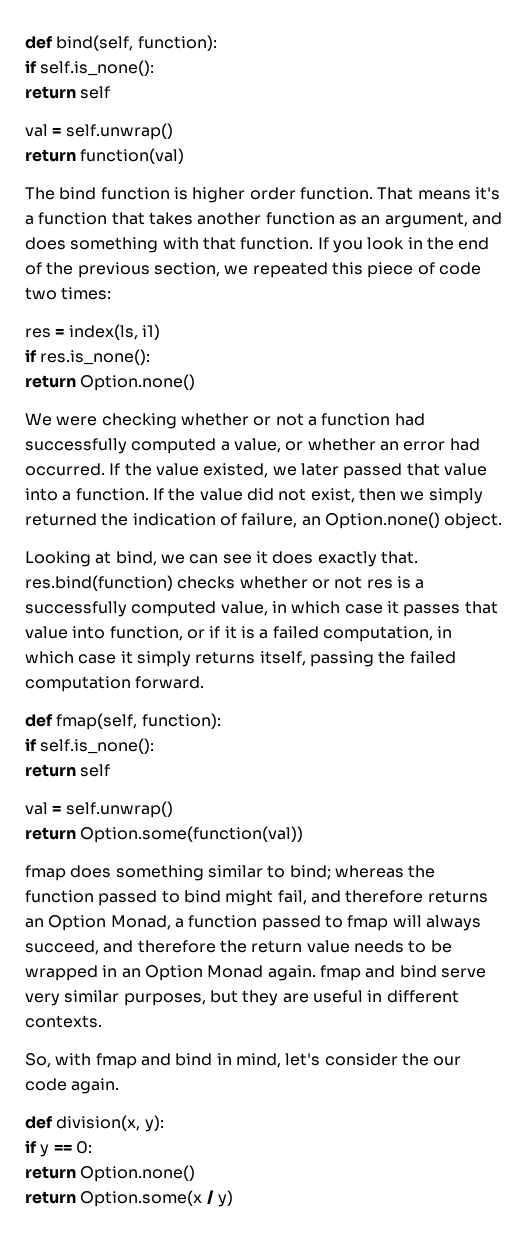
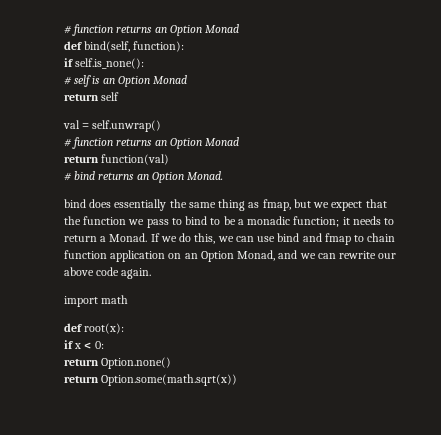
(25, 42) none -> [64,24,240,36] # function returns an Option Monad //
[25,86,111,99] [25,123,173,140] [25,148,185,164] [25,187,500,203] [25,212,502,228] [25,237,490,253] [25,262,481,278] [25,287,112,300] [25,324,160,340] [25,349,151,365] [25,374,196,391] [25,413,425,429] [25,438,480,454] [25,463,487,479] [25,488,483,504] [25,512,503,529] [25,551,418,567] [25,575,425,591] [25,601,498,617] [25,626,453,642] [25,651,456,667] [25,676,205,692] [25,713,221,730] [25,738,155,754] [25,764,111,777] [25,801,173,818] [25,826,304,843] [25,865,436,881] [25,890,488,906] [25,915,481,931] [25,940,452,955] [25,965,486,981] [25,990,459,1006] [25,1015,102,1028] [25,1053,462,1069] // return self // val = self.unwrap() // return function(val) // The bind function is higher order function. That means it's a function that takes another function as an argument, and does something with that function. If you look in the end of the previous section, we repeated this piece of code two times: // res = index(ls, i1) // if res.is_none(): // return Option.none() // We were checking whether or not a function had successfully computed a value, or whether an error had occurred. If the value existed, we later passed that value into a function. If the value did not exist, then we simply returned the indication of failure, an Option.none() object. // Looking at bind, we can see it does exactly that. res.bind(function) checks whether or not res is a successfully computed value, in which case it passes that value into function, or if it is a failed computation, in which case it simply returns itself, passing the failed computation forward. // def fmap(self, function): // if self.is_none(): // return self // val = self.unwrap() // return Option.some(function(val)) // fmap does something similar to bind; whereas the function passed to bind might fail, and therefore returns an Option Monad, a function passed to fmap will always succeed, and therefore the return value needs to be wrapped in an Option Monad again. fmap and bind serve very similar purposes, but they are useful in different contexts. // So, with fmap and bind in mind, let's consider the our -> [64,75,188,87] [64,92,120,101] [63,120,162,132] [64,137,240,149] [64,154,170,165] [64,171,224,183] [64,199,387,211] [64,216,395,228] [64,233,396,245] [64,250,397,262] [64,267,94,276] // # self is an Option Monad // return self // val = self.unwrap() // # function returns an Option Monad // return function(val) // # bind returns an Option Monad. // bind does essentially the same thing as fmap, but we expect that the function we pass to bind to be a monadic function; it needs to return a Monad. If we do this, we can use bind and fmap to chain function application on an Option Monad, and we can rewrite our above
[25,1115,164,1132] [25,1140,72,1157] // def division(x, y): // if y == -> [64,295,129,307] [64,323,125,334] [64,340,92,349] // import math // def root(x): // if x <
[80,1190,233,1207] Option.some(x / y) -> [101,374,238,386] Option.some(math.sqrt(x))

